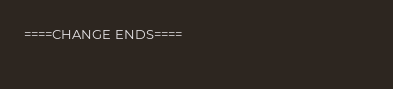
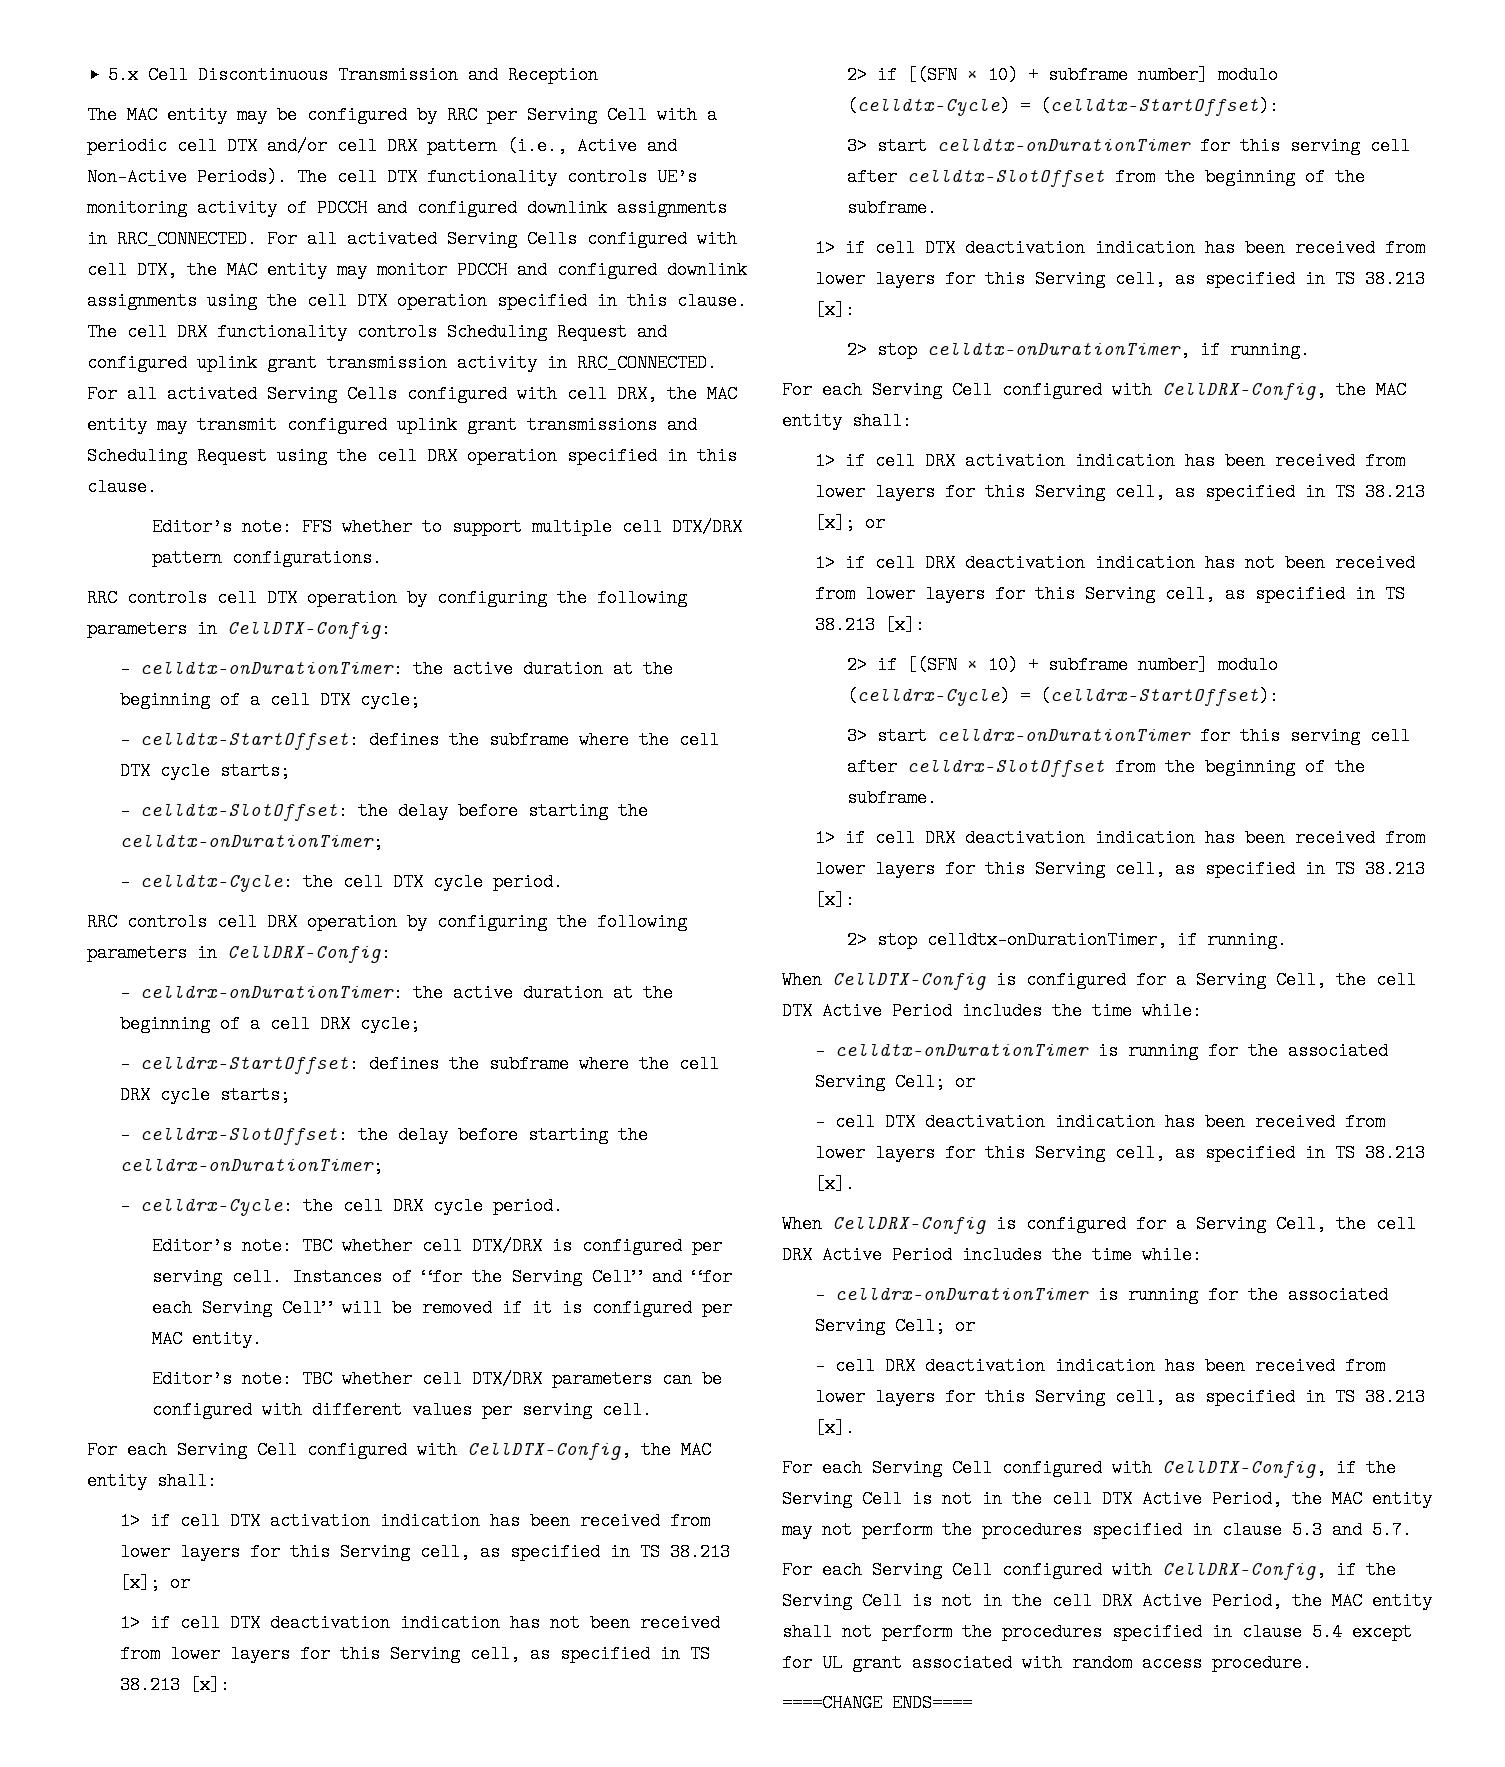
(24, 34) none -> [108,66,599,84] [87,106,717,124] [87,137,677,155] [87,168,697,186] [87,199,727,217] [87,230,737,248] [87,261,747,279] [87,292,747,310] [87,323,667,341] [87,354,717,372] [87,385,737,403] [87,416,697,434] [87,447,737,465] [87,478,157,496] [152,518,743,536] [152,549,383,567] [87,589,687,607] [87,620,391,639] [119,660,673,678] [119,691,420,709] [119,731,719,750] [119,762,290,780] [119,802,648,821] [119,833,383,851] [119,873,563,892] [87,913,687,931] [87,944,391,963] [119,984,673,1002] [119,1015,420,1033] [119,1055,719,1074] [119,1086,290,1104] [119,1126,648,1145] [119,1157,383,1175] [119,1197,563,1216] [152,1237,723,1255] [152,1268,733,1286] [152,1299,733,1317] [152,1330,263,1348] [152,1370,723,1388] [152,1401,653,1419] [87,1441,711,1460] [87,1472,217,1490] [119,1512,710,1530] [119,1543,730,1561] [119,1574,190,1592] [119,1614,720,1632] [119,1645,710,1663] [119,1676,230,1694] [847,66,1279,84] [847,97,1280,116] [847,137,1411,155] [847,168,1366,187] [847,199,938,217] [814,239,1425,257] [814,270,1425,288] [814,301,855,319] [847,341,1311,359] [782,381,1406,400] [782,412,912,430] [814,452,1405,470] [814,483,1425,501] [814,514,885,532] [814,554,1415,572] [814,585,1405,603] [814,616,925,634] [847,656,1279,674] [847,687,1280,706] [847,727,1411,745] [847,758,1366,777] [847,789,938,807] [814,829,1425,847] [814,860,1425,878] [814,891,855,909] [847,931,1288,949] [782,971,1416,990] [782,1002,1202,1020] [814,1042,1388,1060] [814,1073,975,1091] [814,1113,1385,1131] [814,1144,1425,1162] [814,1175,855,1193] [782,1215,1416,1234] [782,1246,1202,1264] [814,1286,1388,1304] [814,1317,975,1335] [814,1357,1385,1375] [814,1388,1425,1406] [814,1419,855,1437] [782,1459,1396,1478] [782,1490,1432,1508] [782,1521,1412,1539] [782,1561,1396,1580] [782,1592,1432,1610] [782,1623,1412,1641] [782,1654,1312,1672] 5.x Cell Discontinuous Transmission and Reception // The MAC entity may be configured by RRC per Serving Cell with a periodic cell DTX and/or cell DRX pattern (i.e., Active and Non-Active Periods). The cell DTX functionality controls UE’s monitoring activity of PDCCH and configured downlink assignments in RRC_CONNECTED. For all activated Serving Cells configured with cell DTX, the MAC entity may monitor PDCCH and configured downlink assignments using the cell DTX operation specified in this clause. The cell DRX functionality controls Scheduling Request and configured uplink grant transmission activity in RRC_CONNECTED. For all activated Serving Cells configured with cell DRX, the MAC entity may transmit configured uplink grant transmissions and Scheduling Request using the cell DRX operation specified in this clause. // Editor’s note: FFS whether to support multiple cell DTX/DRX pattern configurations. // RRC controls cell DTX operation by configuring the following parameters in CellDTX-Config: // - celldtx-onDurationTimer: the active duration at the beginning of a cell DTX cycle; // - celldtx-StartOffset: defines the subframe where the cell DTX cycle starts; // - celldtx-SlotOffset: the delay before starting the celldtx-onDurationTimer; // - celldtx-Cycle: the cell DTX cycle period. // RRC controls cell DRX operation by configuring the following parameters in CellDRX-Config: // - celldrx-onDurationTimer: the active duration at the beginning of a cell DRX cycle; // - celldrx-StartOffset: defines the subframe where the cell DRX cycle starts; // - celldrx-SlotOffset: the delay before starting the celldrx-onDurationTimer; // - celldrx-Cycle: the cell DRX cycle period. // Editor’s note: TBC whether cell DTX/DRX is configured per serving cell. Instances of “for the Serving Cell” and “for each Serving Cell” will be removed if it is configured per MAC entity. // Editor’s note: TBC whether cell DTX/DRX parameters can be configured with different values per serving cell. // For each Serving Cell configured with CellDTX-Config, the MAC entity shall: // 1> if cell DTX activation indication has been received from lower layers for this Serving cell, as specified in TS 38.213 [x]; or // 1> if cell DTX deactivation indication has not been received from lower layers for this Serving cell, as specified in TS 38.213 [x]: // 2> if [(SFN × 10) + subframe number] modulo (celldtx-Cycle) = (celldtx-StartOffset): // 3> start celldtx-onDurationTimer for this serving cell after celldtx-SlotOffset from the beginning of the subframe. // 1> if cell DTX deactivation indication has been received from lower layers for this Serving cell, as specified in TS 38.213 [x]: // 2> stop celldtx-onDurationTimer, if running. // For each Serving Cell configured with CellDRX-Config, the MAC entity shall: // 1> if cell DRX activation indication has been received from lower layers for this Serving cell, as specified in TS 38.213 [x]; or // 1> if cell DRX deactivation indication has not been received from lower layers for this Serving cell, as specified in TS 38.213 [x]: // 2> if [(SFN × 10) + subframe number] modulo (celldrx-Cycle) = (celldrx-StartOffset): // 3> start celldrx-onDurationTimer for this serving cell after celldrx-SlotOffset from the beginning of the subframe. // 1> if cell DRX deactivation indication has been received from lower layers for this Serving cell, as specified in TS 38.213 [x]: // 2> stop celldtx-onDurationTimer, if running. // When CellDTX-Config is configured for a Serving Cell, the cell DTX Active Period includes the time while: // - celldtx-onDurationTimer is running for the associated Serving Cell; or // - cell DTX deactivation indication has been received from lower layers for this Serving cell, as specified in TS 38.213 [x]. // When CellDRX-Config is configured for a Serving Cell, the cell DRX Active Period includes the time while: // - celldrx-onDurationTimer is running for the associated Serving Cell; or // - cell DRX deactivation indication has been received from lower layers for this Serving cell, as specified in TS 38.213 [x]. // For each Serving Cell configured with CellDTX-Config, if the Serving Cell is not in the cell DTX Active Period, the MAC entity may not perform the procedures specified in clause 5.3 and 5.7. // For each Serving Cell configured with CellDRX-Config, if the Serving Cell is not in the cell DRX Active Period, the MAC entity shall not perform the procedures specified in clause 5.4 except for UL grant associated with random access procedure. //

